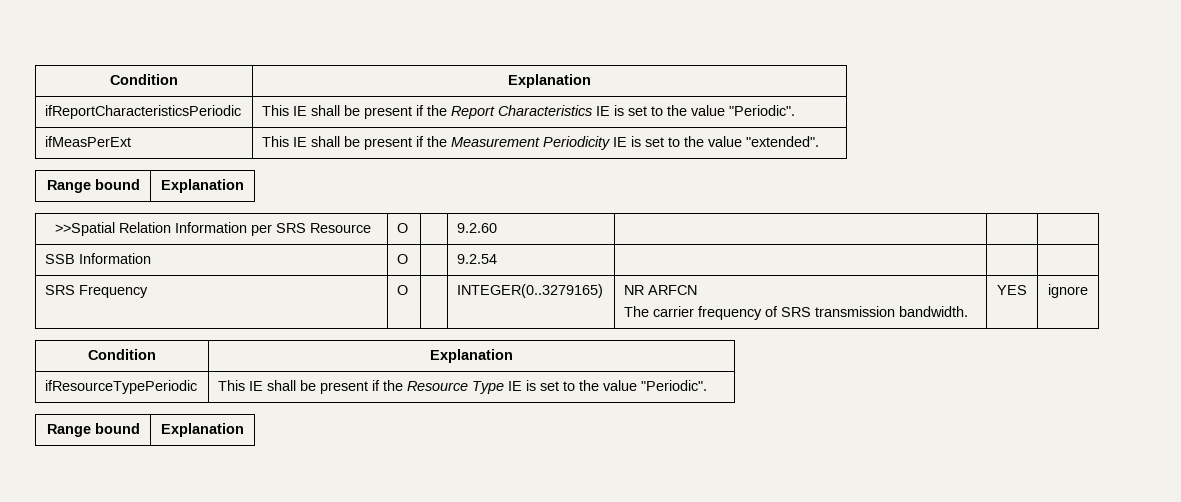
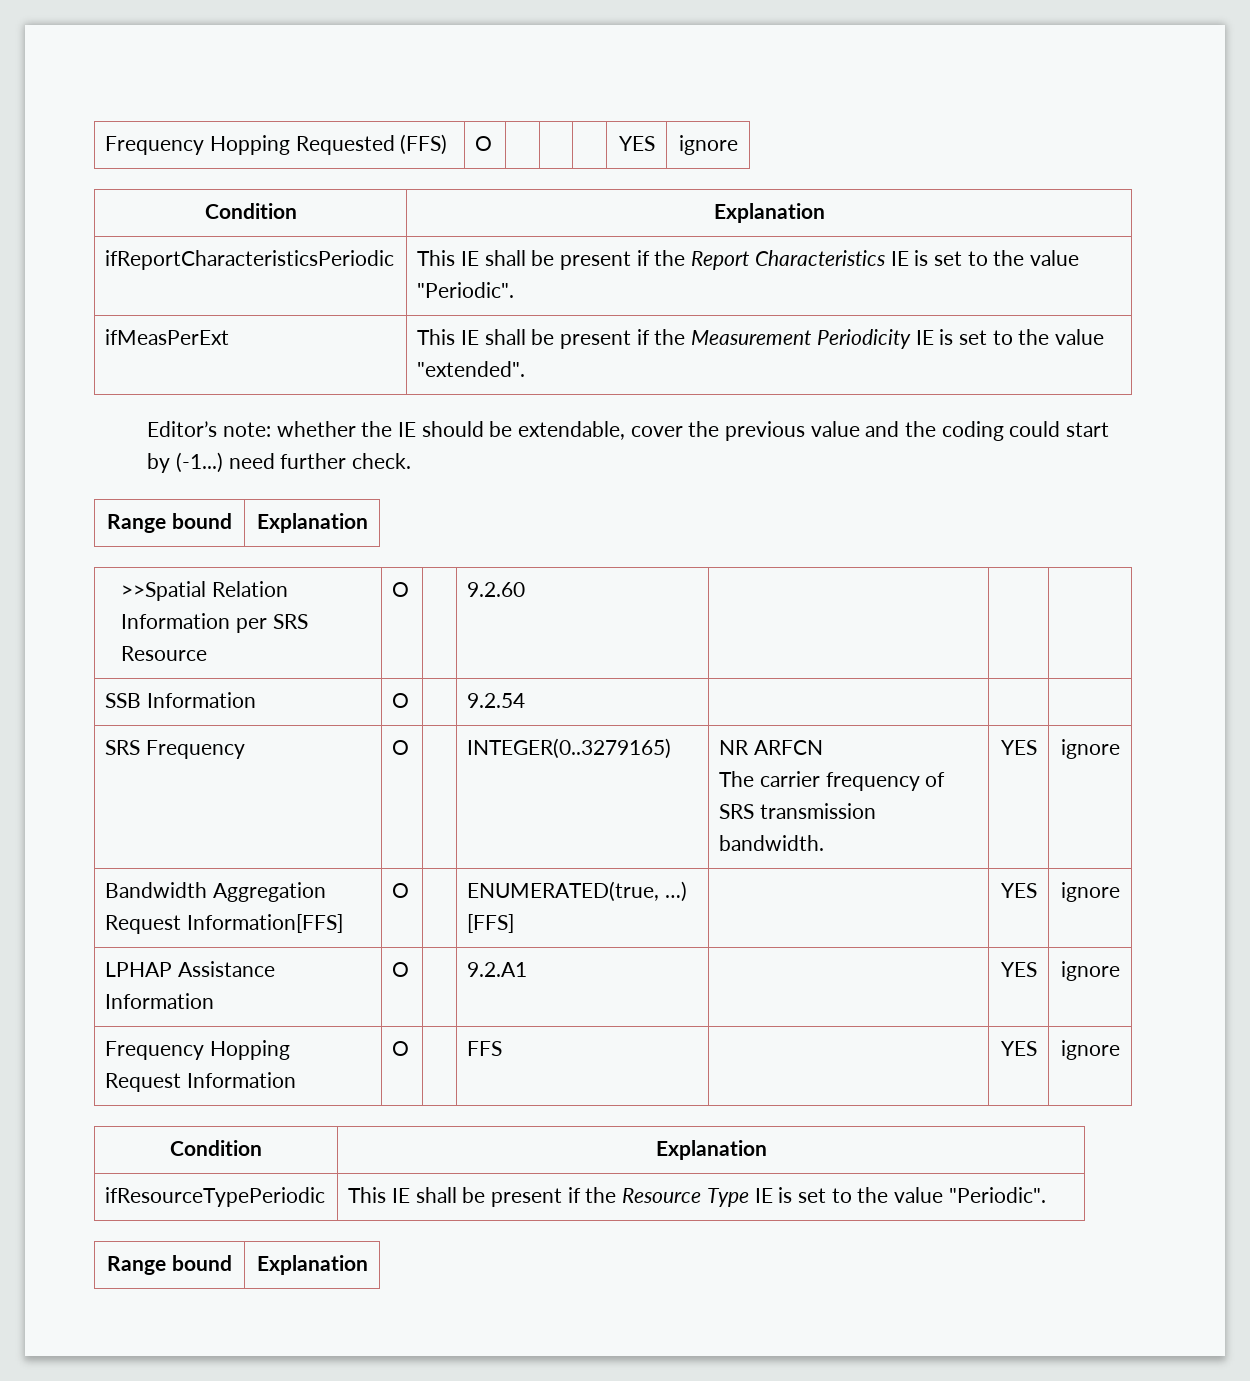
(110, 79) none -> [105,134,448,155] [475,136,493,151] [618,136,655,151] [678,135,738,155] Frequency Hopping Requested (FFS) | O | | | | YES | ignore //
(820, 141) none -> [147,421,1110,441] [147,452,411,473] // Editor’s note: whether the IE should be extendable, cover the previous value and the coding could start by (-1...) need further check.
(1088, 291) none -> [105,882,327,902] [105,914,344,934] [392,883,410,898] [467,881,688,902] [467,914,515,933] [1000,883,1037,898] [1060,882,1120,902] [105,961,276,977] [105,993,215,1009] [392,962,410,977] [467,962,528,977] [1000,962,1037,977] [1060,961,1120,981] [105,1040,291,1060] [105,1072,297,1092] [392,1041,410,1056] [467,1041,503,1056] [1000,1041,1037,1056] [1060,1040,1120,1060] // Bandwidth Aggregation Request Information[FFS] | O | | ENUMERATED(true, …) [FFS] | | YES | ignore // LPHAP Assistance Information | O | | 9.2.A1 | | YES | ignore // Frequency Hopping Request Information | O | | FFS | | YES | ignore

